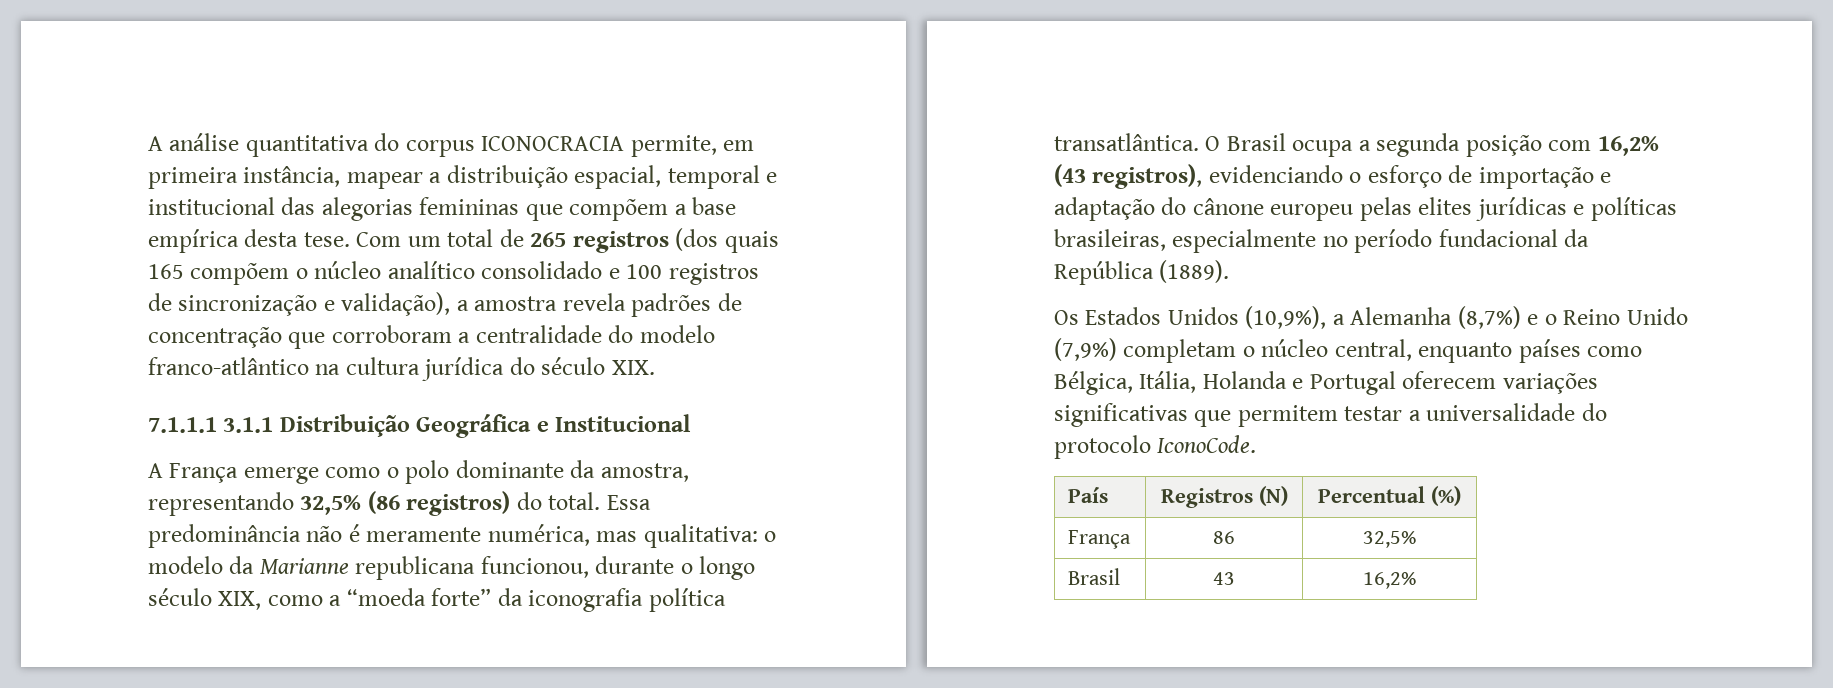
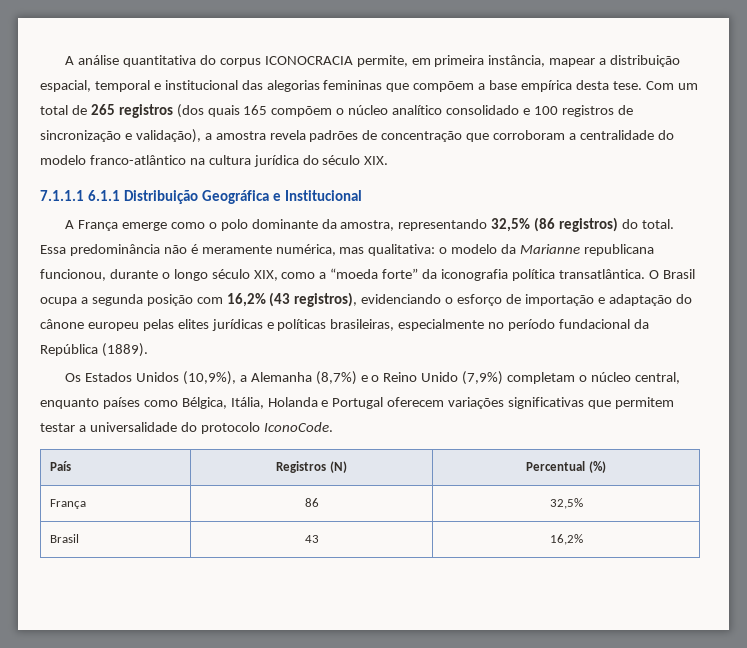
[223,417,274,433] 3.1.1 -> [87,190,120,201] 6.1.1

